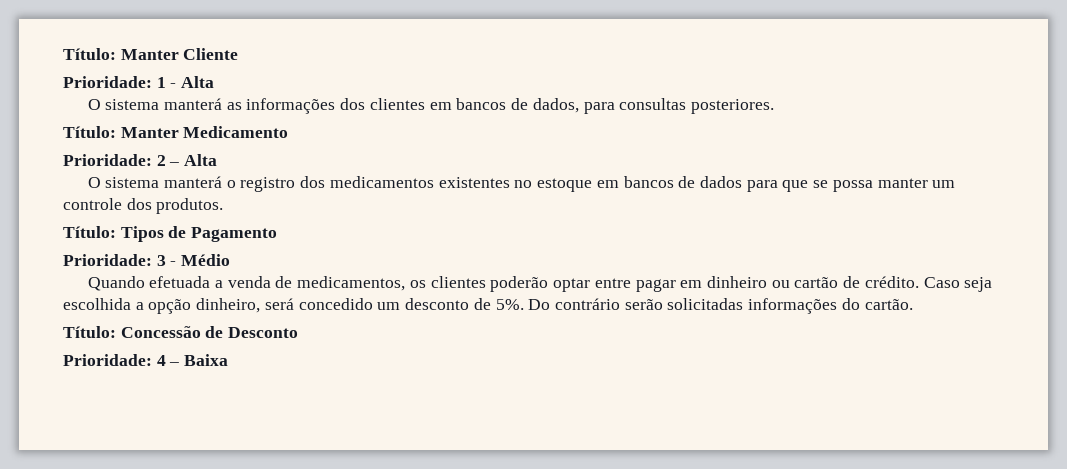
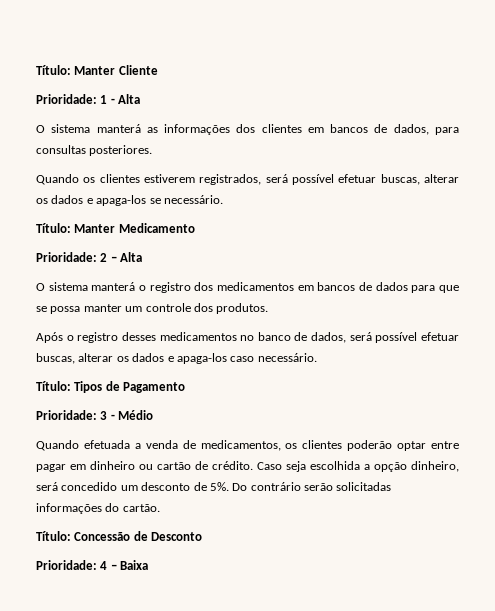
(774, 106) none -> [36,174,459,185] [36,195,223,206] // Quando os clientes estiverem registrados, será possível efetuar buscas, alterar os dados e apaga-los se necessário.
[438,177,593,192] existentes no estoque -> (294, 286) none
(224, 206) none -> [36,332,459,343] [36,353,317,364] // Após o registro desses medicamentos no banco de dados, será possível efetuar buscas, alterar os dados e apaga-los caso necessário.

